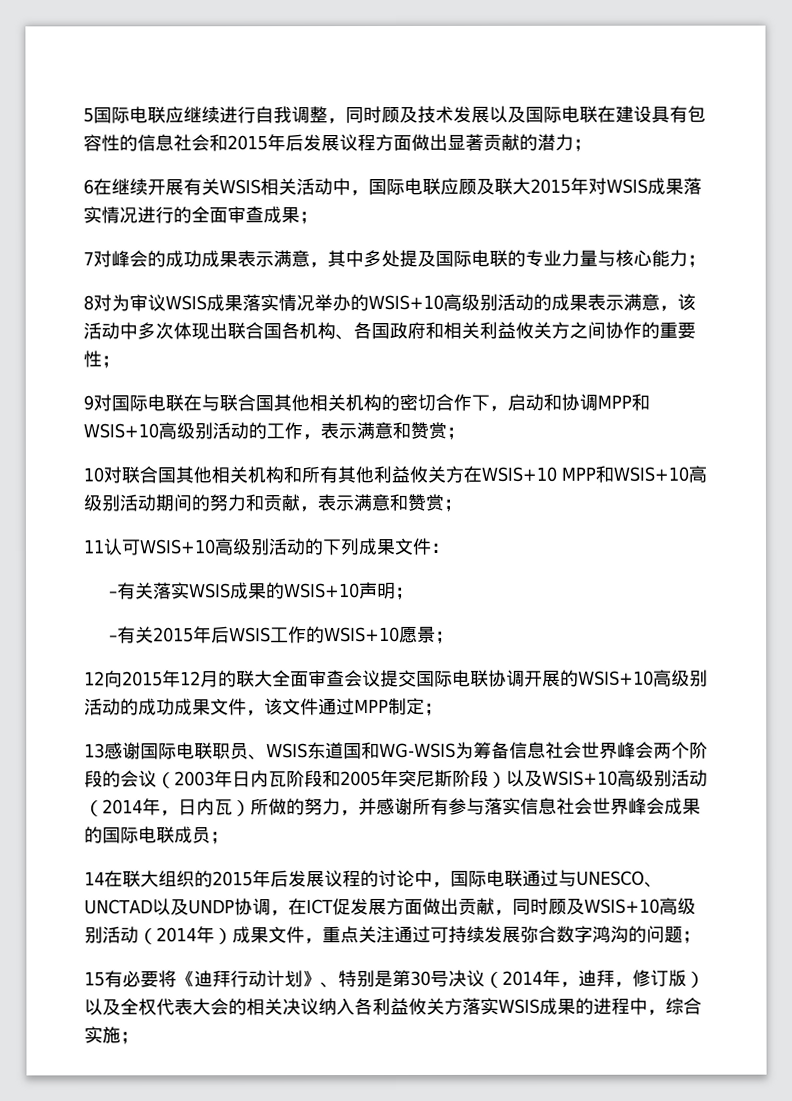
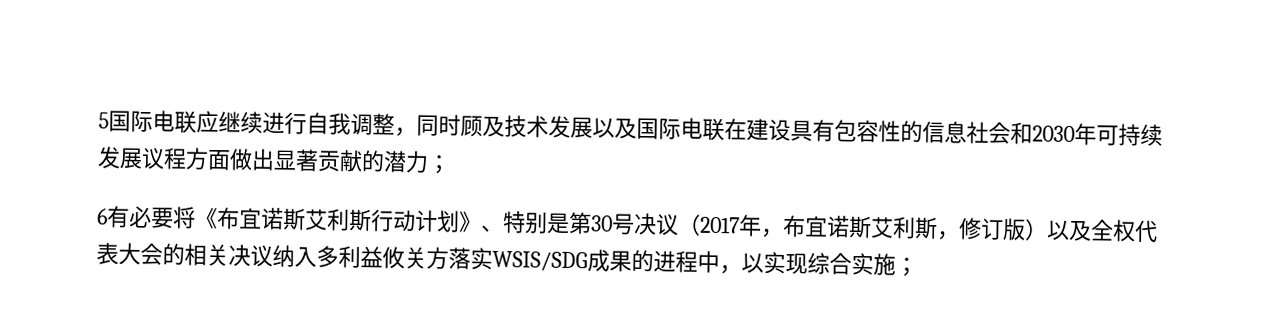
[227,134,304,152] 2015年后 -> [1032,123,1163,147] 2030年可持续
[93,177,702,197] [83,206,318,225] [83,249,706,269] [83,293,696,312] [83,321,696,341] [83,350,120,369] [83,393,650,412] [83,421,465,441] [83,465,707,484] [83,493,462,513] [83,537,450,556] [109,581,415,601] [109,625,455,644] [84,669,708,688] [84,697,443,717] [84,741,708,761] [84,769,708,789] [84,797,701,817] [84,826,229,845] [84,869,663,888] [84,897,696,917] [84,925,701,945] [84,970,231,988] 在继续开展有关WSIS相关活动中，国际电联应顾及联大2015年对WSIS成果落实情况进行的全面审查成果； // 7对峰会的成功成果表示满意，其中多处提及国际电联的专业力量与核心能力； // 8对为审议WSIS成果落实情况举办的WSIS+10高级别活动的成果表示满意，该活动中多次体现出联合国各机构、各国政府和相关利益攸关方之间协作的重要性； // 9对国际电联在与联合国其他相关机构的密切合作下，启动和协调MPP和WSIS+10高级别活动的工作，表示满意和赞赏； // 10对联合国其他相关机构和所有其他利益攸关方在WSIS+10 MPP和WSIS+10高级别活动期间的努力和贡献，表示满意和赞赏； // 11认可WSIS+10高级别活动的下列成果文件： // –有关落实WSIS成果的WSIS+10声明； // –有关2015年后WSIS工作的WSIS+10愿景； // 12向2015年12月的联大全面审查会议提交国际电联协调开展的WSIS+10高级别活动的成功成果文件，该文件通过MPP制定； // 13感谢国际电联职员、WSIS东道国和WG-WSIS为筹备信息社会世界峰会两个阶段的会议（2003年日内瓦阶段和2005年突尼斯阶段）以及WSIS+10高级别活动（2014年，日内瓦）所做的努力，并感谢所有参与落实信息社会世界峰会成果的国际电联成员； // 14在联大组织的2015年后发展议程的讨论中，国际电联通过与UNESCO、UNCTAD以及UNDP协调，在ICT促发展方面做出贡献，同时顾及WSIS+10高级别活动（2014年）成果文件，重点关注通过可持续发展弥合数字鸿沟的问题； // 15有必要将《迪拜 -> [107,205,372,232] 有必要将《布宜诺斯艾利斯
[502,969,615,988] 2014年，迪拜 -> [700,214,938,240] 2017年，布宜诺斯艾利斯
[354,998,373,1016] 各 -> [316,245,339,268] 多
[498,998,540,1014] WSIS -> [492,250,588,272] WSIS/SDG
(666, 1012) none -> [741,251,808,275] 以实现

